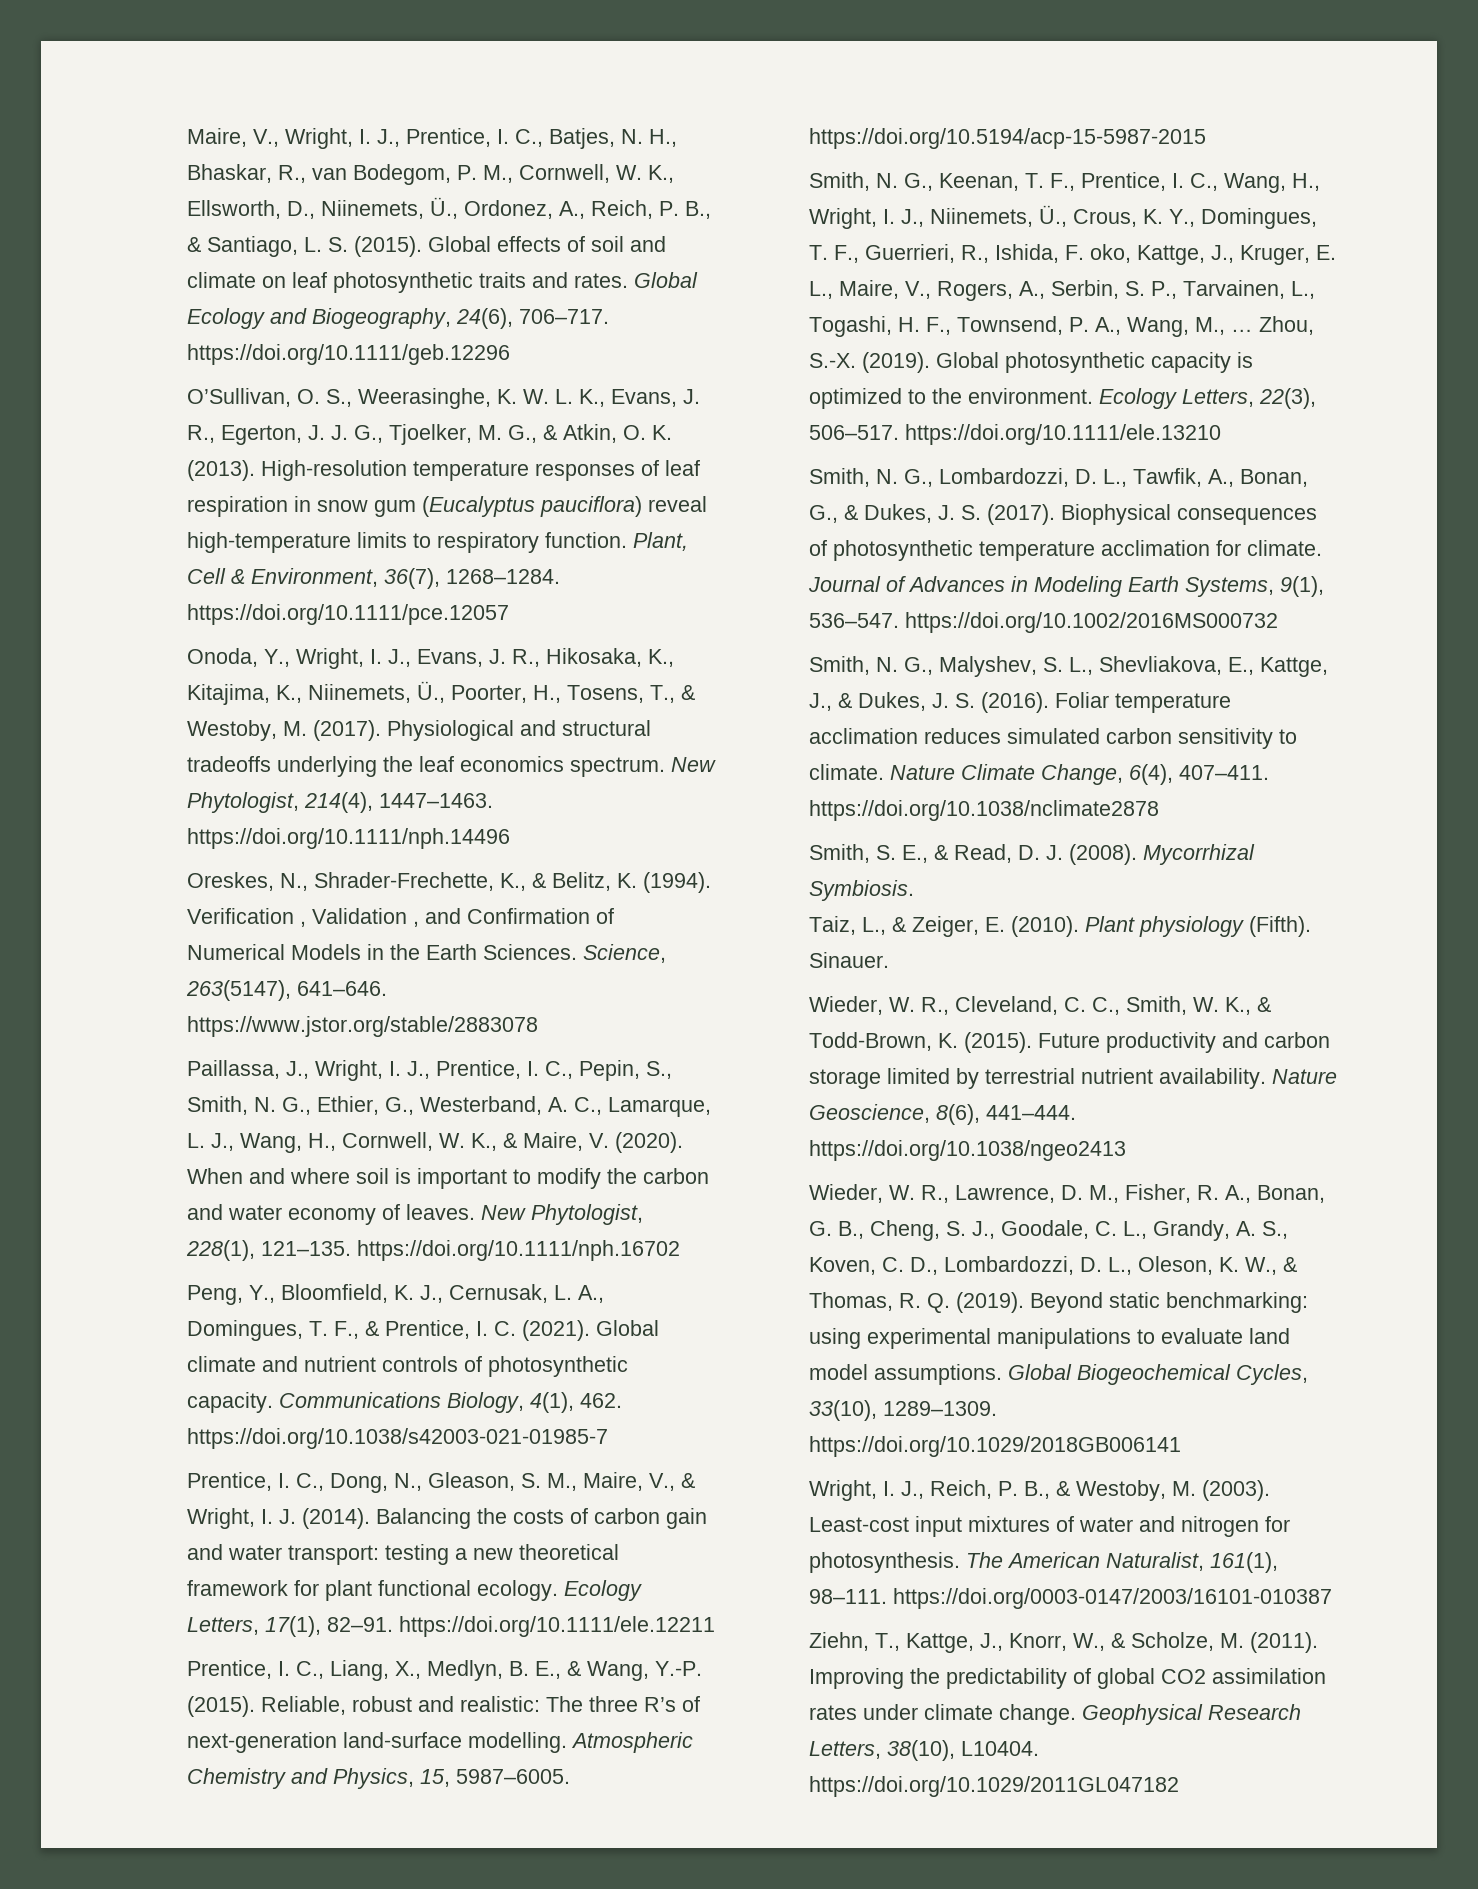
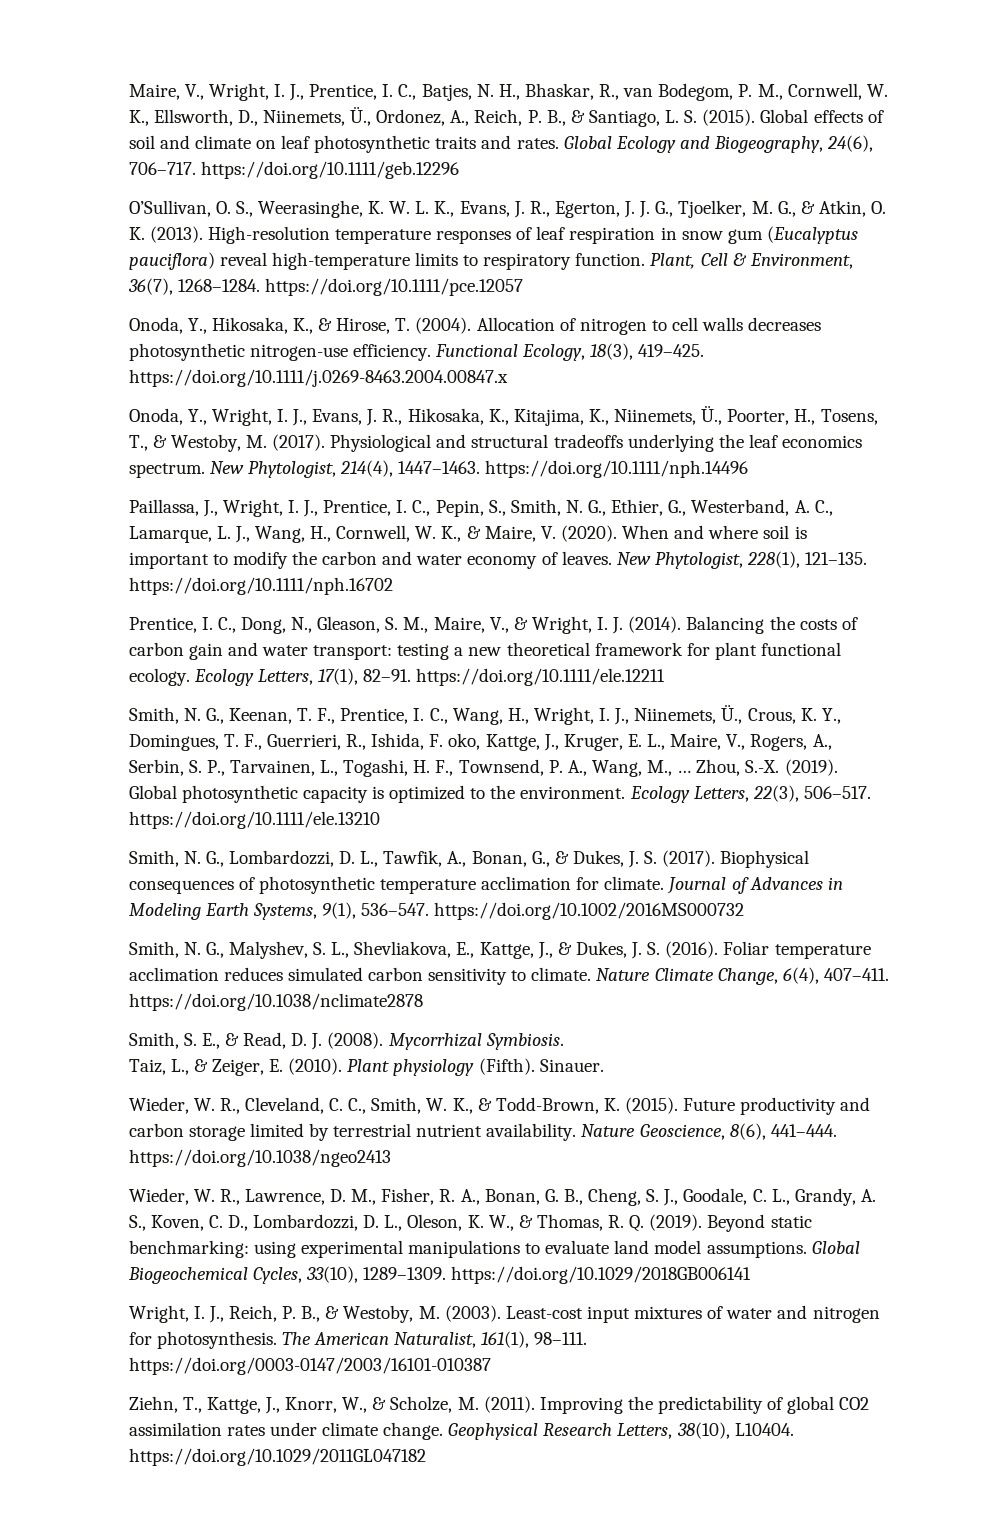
(510, 614) none -> [128,317,822,335] [128,343,705,361] [128,369,508,387] // Onoda, Y., Hikosaka, K., & Hirose, T. (2004). Allocation of nitrogen to cell walls decreases photosynthetic nitrogen-use efficiency. Functional Ecology, 18(3), 419–425. https://doi.org/10.1111/j.0269-8463.2004.00847.x
[187,872,712,893] [187,908,615,927] [187,944,667,963] [186,980,388,1001] [187,1016,539,1037] // Oreskes, N., Shrader-Frechette, K., & Belitz, K. (1994). Verification , Validation , and Confirmation of Numerical Models in the Earth Sciences. Science, 263(5147), 641–646. https://www.jstor.org/stable/2883078 -> (749, 469) none
[187,1284,605,1305] [187,1320,660,1341] [187,1356,629,1377] [187,1392,623,1413] [187,1428,609,1449] // Peng, Y., Bloomfield, K. J., Cernusak, L. A., Domingues, T. F., & Prentice, I. C. (2021). Global climate and nutrient controls of photosynthetic capacity. Communications Biology, 4(1), 462. https://doi.org/10.1038/s42003-021-01985-7 -> (393, 586) none
[187,1660,703,1681] [187,1696,701,1717] [187,1732,694,1753] [187,1768,571,1789] [809,128,1207,149] // Prentice, I. C., Liang, X., Medlyn, B. E., & Wang, Y.-P. (2015). Reliable, robust and realistic: The three R’s of next-generation land-surface modelling. Atmospheric Chemistry and Physics, 15, 5987–6005. https://doi.org/10.5194/acp-15-5987-2015 -> (666, 677) none

